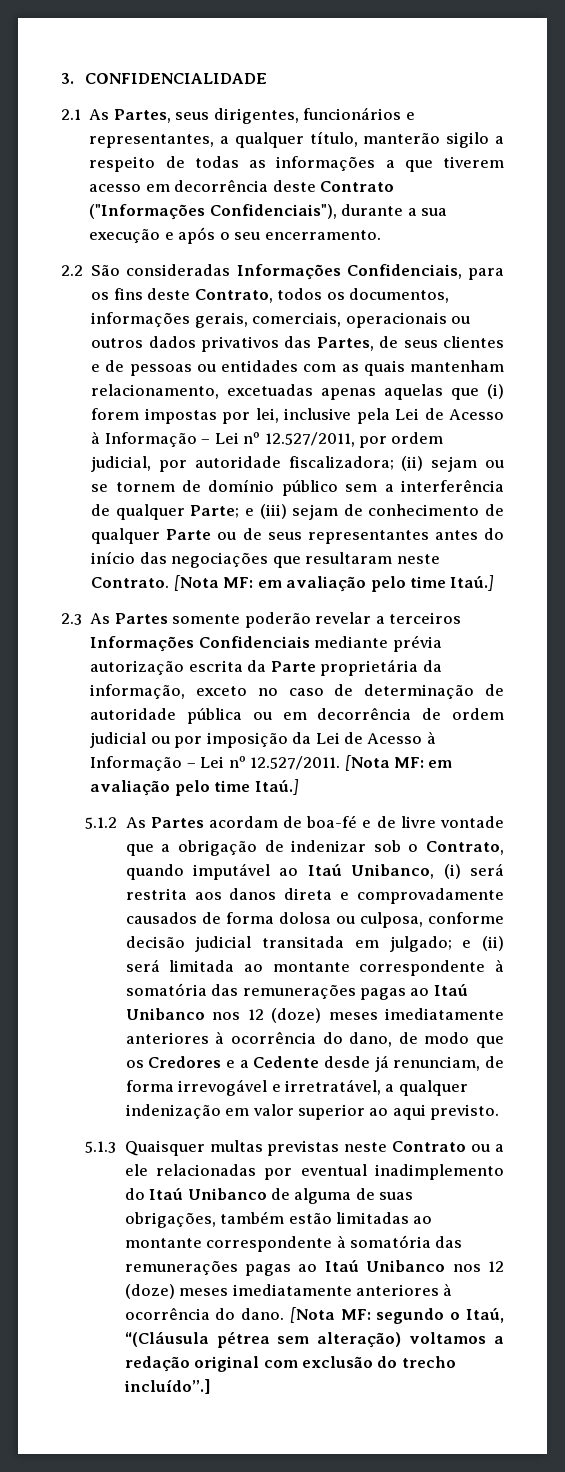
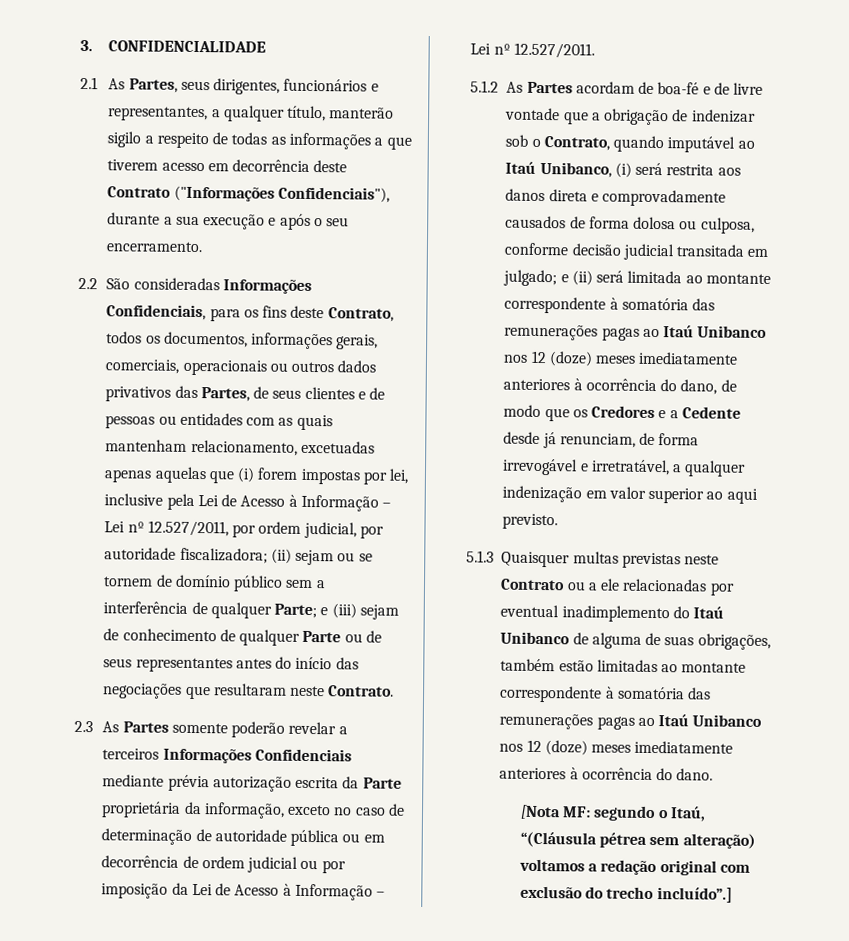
[173,575,495,592] [Nota MF: em avaliação pelo time Itaú.] -> (395, 691) none
[344,755,453,771] [90,779,299,796] [Nota MF: em avaliação pelo time Itaú.] -> (595, 50) none
(285, 1314) none -> (714, 774) //

